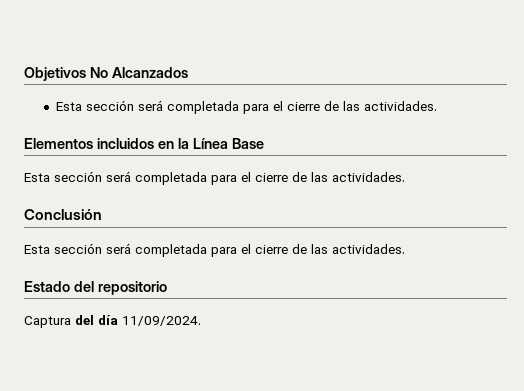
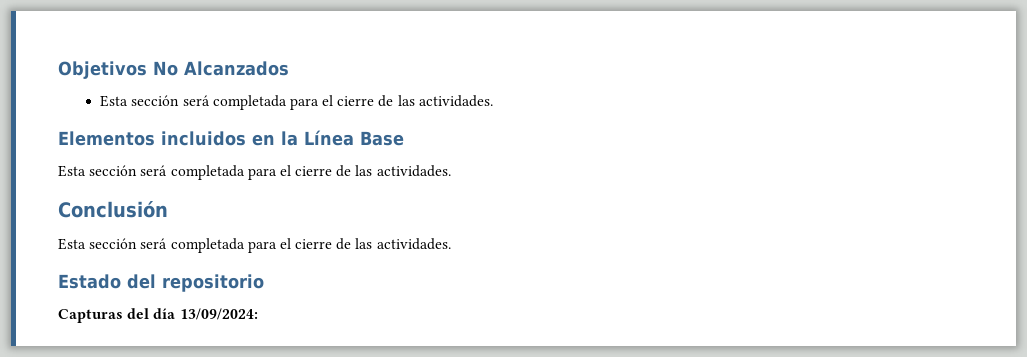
[24,316,71,328] Captura -> [58,309,123,323] Capturas
[122,316,201,326] 11/09/2024. -> [179,308,258,320] 13/09/2024:

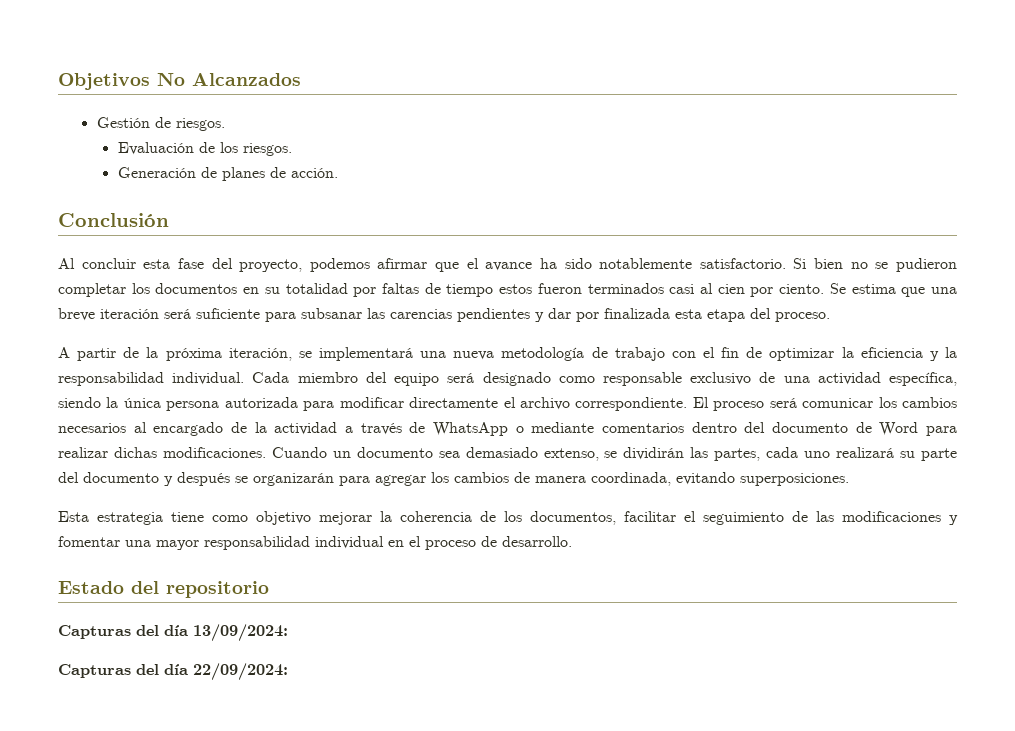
[100,95,493,110] [58,130,404,146] [58,165,451,180] [58,201,168,218] [58,238,451,253] Esta sección será completada para el cierre de las actividades. // Elementos incluidos en la Línea Base // Esta sección será completada para el cierre de las actividades. // Conclusión // Esta sección será completada para el cierre de las actividades. -> [96,117,225,131] [117,142,292,156] [117,167,338,181] [58,213,169,227] [58,258,958,272] [58,283,957,297] [58,308,830,322] [58,347,957,361] [58,372,957,386] [58,397,957,411] [58,422,957,436] [58,447,958,461] [58,472,849,486] [58,511,958,525] [58,536,572,550] Gestión de riesgos. // Evaluación de los riesgos. // Generación de planes de acción. // Conclusión // Al concluir esta fase del proyecto, podemos afirmar que el avance ha sido notablemente satisfactorio. Si bien no se pudieron completar los documentos en su totalidad por faltas de tiempo estos fueron terminados casi al cien por ciento. Se estima que una breve iteración será suficiente para subsanar las carencias pendientes y dar por finalizada esta etapa del proceso. // A partir de la próxima iteración, se implementará una nueva metodología de trabajo con el fin de optimizar la eficiencia y la responsabilidad individual. Cada miembro del equipo será designado como responsable exclusivo de una actividad específica, siendo la única persona autorizada para modificar directamente el archivo correspondiente. El proceso será comunicar los cambios necesarios al encargado de la actividad a través de WhatsApp o mediante comentarios dentro del documento de Word para realizar dichas modificaciones. Cuando un documento sea demasiado extenso, se dividirán las partes, cada uno realizará su parte del documento y después se organizarán para agregar los cambios de manera coordinada, evitando superposiciones. // Esta estrategia tiene como objetivo mejorar la coherencia de los documentos, facilitar el seguimiento de las modificaciones y fomentar una mayor responsabilidad individual en el proceso de desarrollo.
(258, 314) none -> [58,663,288,681] // Capturas del día 22/09/2024:

